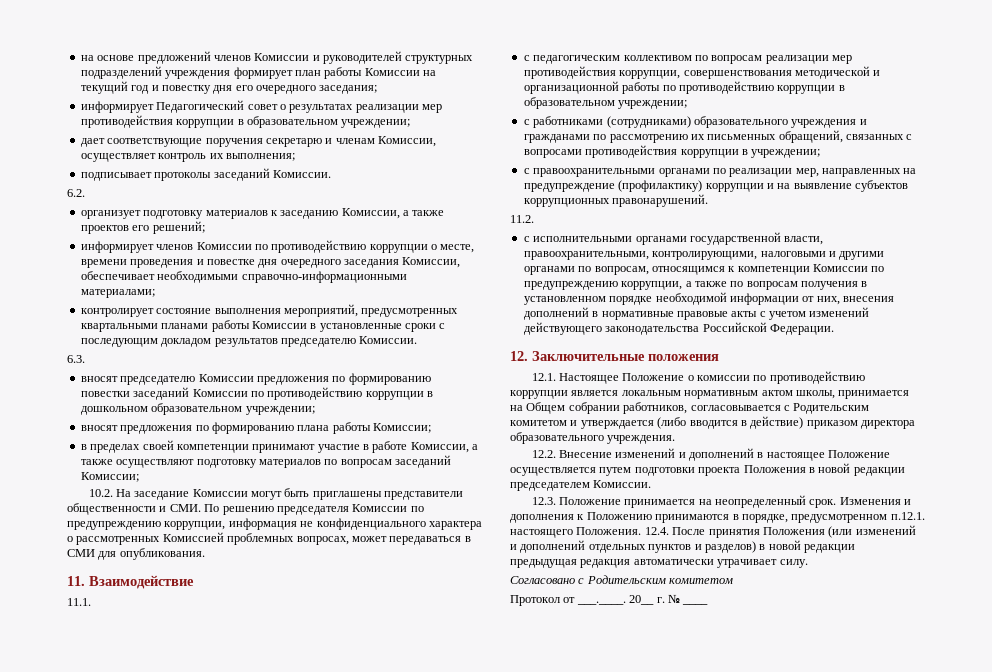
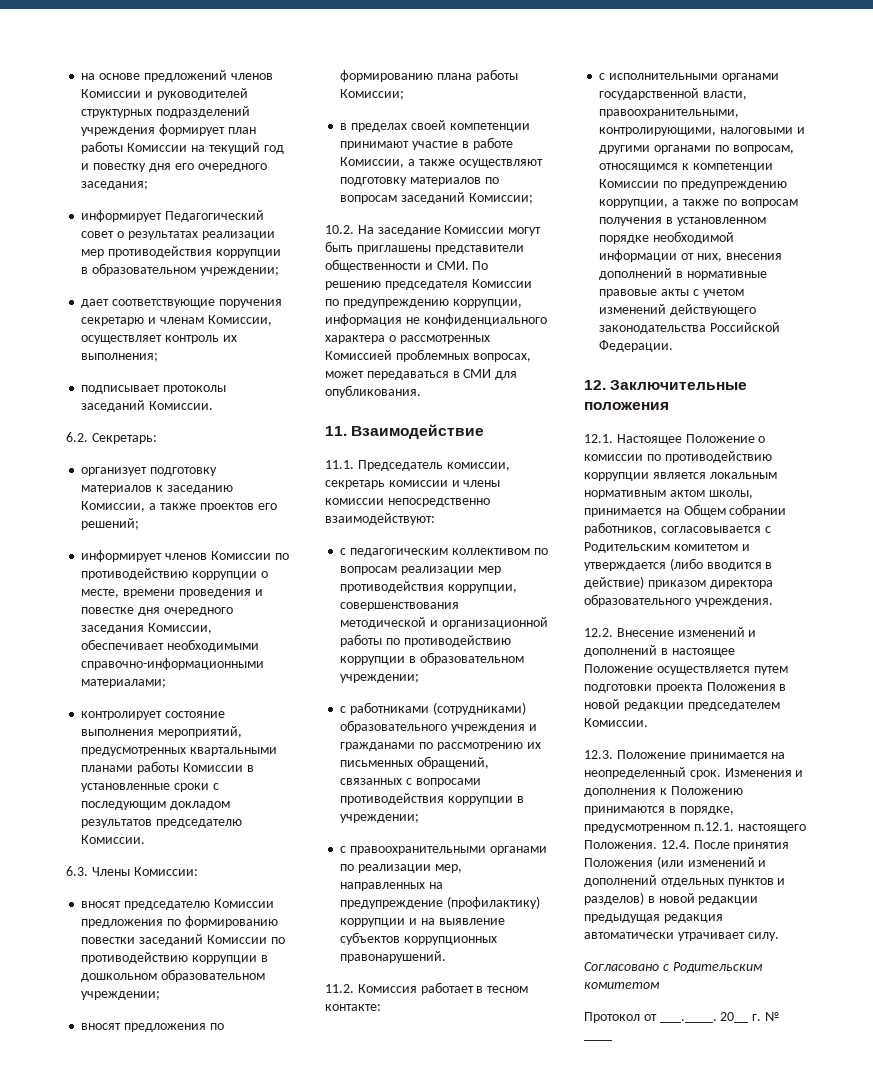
(85, 193) none -> [91,433,157,444] Секретарь:
(85, 359) none -> [91,867,198,876] Члены Комиссии:
(91, 602) none -> [357,460,510,471] [325,480,501,489] [325,498,490,507] [325,513,435,525] Председатель комиссии, секретарь комиссии и члены комиссии непосредственно взаимодействуют:
(534, 219) none -> [357,982,529,995] [325,1004,381,1011] Комиссия работает в тесном контакте:

